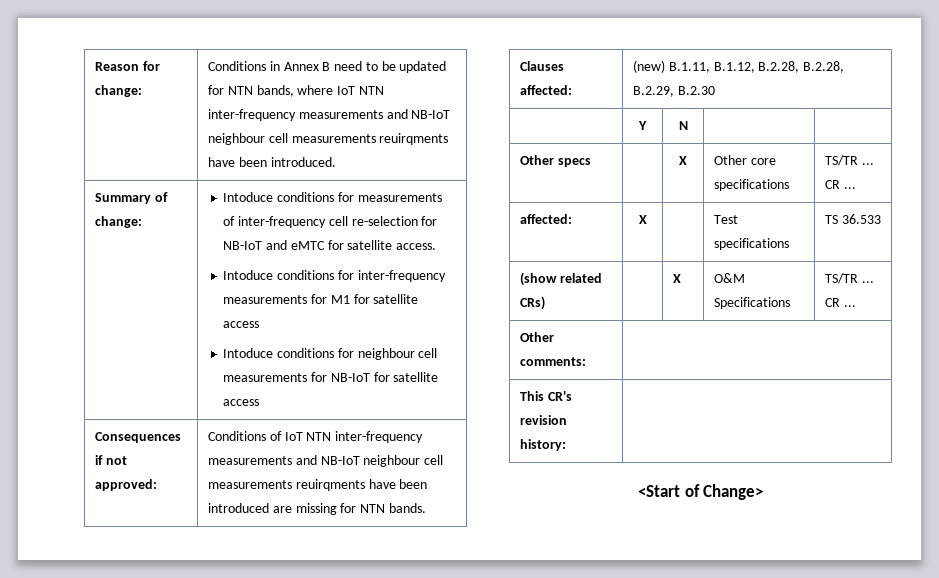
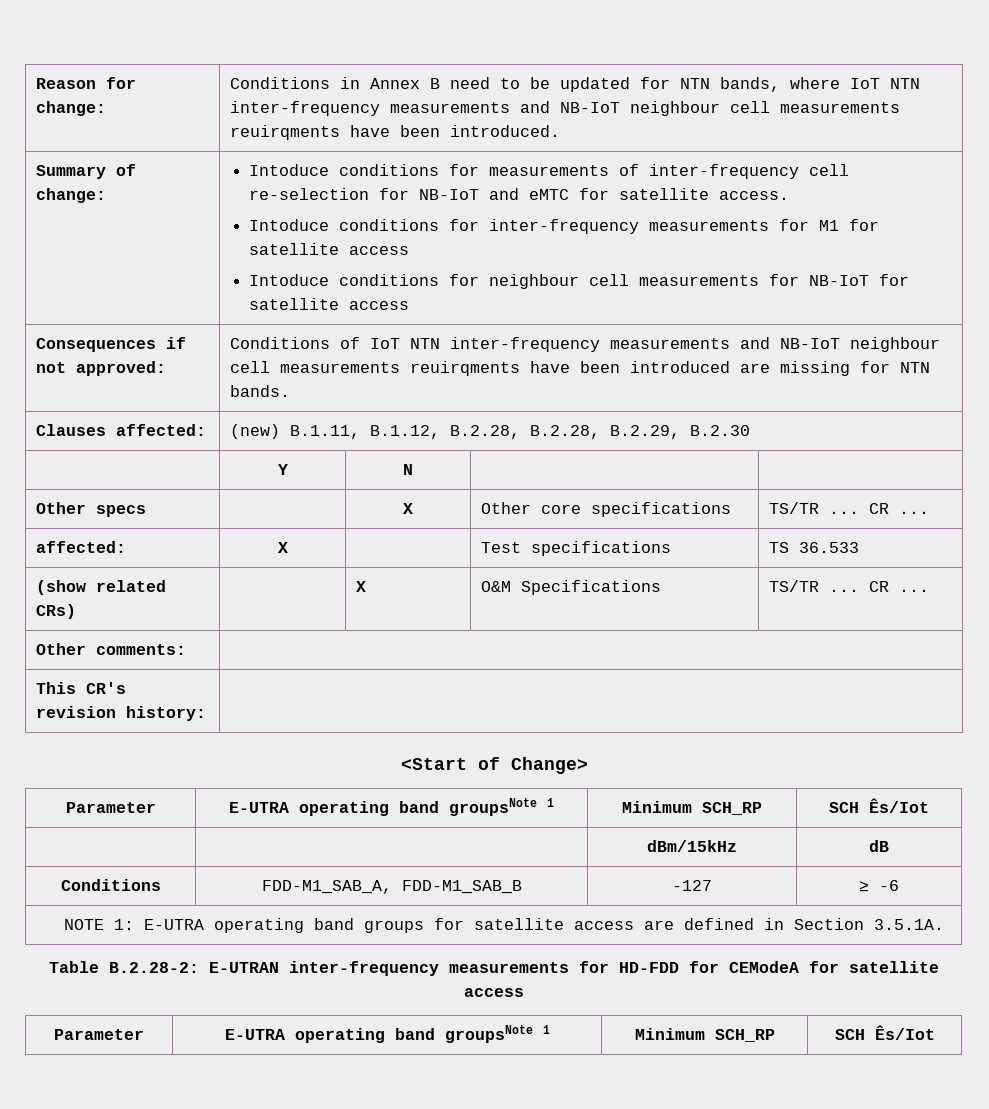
(763, 492) none -> [65,802,156,813] [229,798,554,816] [622,801,762,815] [829,798,929,813] [647,840,737,852] [869,840,889,852] [60,879,161,891] [261,880,522,894] [672,880,712,891] [859,880,899,892] [63,918,944,933] [49,961,939,976] [464,988,524,997] [54,1029,144,1040] [224,1025,550,1043] [634,1028,775,1042] [834,1025,935,1040] // Parameter | E-UTRA operating band groupsNote 1 | Minimum SCH_RP | SCH Ês/Iot // | | dBm/15kHz | dB // Conditions | FDD-M1_SAB_A, FDD-M1_SAB_B | -127 | ≥ -6 // NOTE 1: E-UTRA operating band groups for satellite access are defined in Section 3.5.1A. // Table B.2.28-2: E-UTRAN inter-frequency measurements for HD-FDD for CEModeA for satellite access // Parameter | E-UTRA operating band groupsNote 1 | Minimum SCH_RP | SCH Ês/Iot

